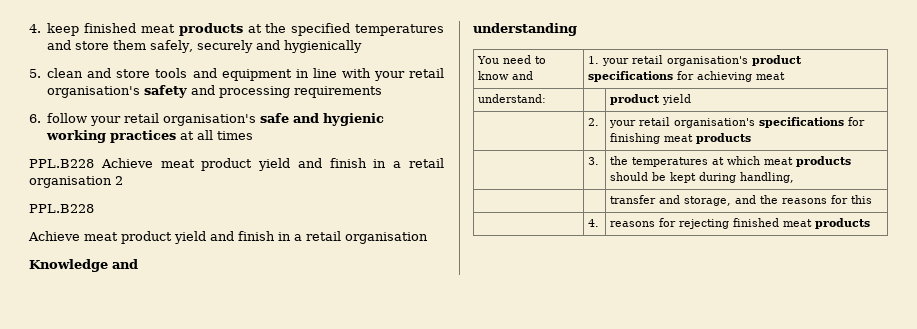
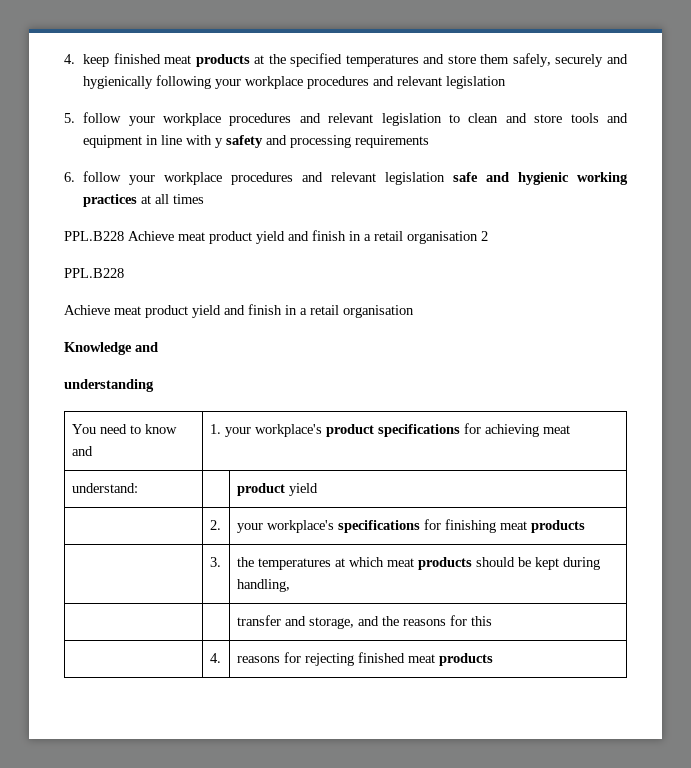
[29,69,41,78] // 5. -> [156,75,507,89] [64,112,461,126] following your workplace procedures and relevant legislation // 5. follow your workplace procedures and relevant legislation to
[373,68,444,81] [47,86,141,98] your retail organisation's -> [215,138,224,148] y
[124,113,257,126] retail organisation's -> [164,172,446,185] workplace procedures and relevant legislation
[632,55,749,66] retail organisation's -> [254,424,322,437] workplace's
[639,117,756,128] retail organisation's -> [266,520,334,533] workplace's

